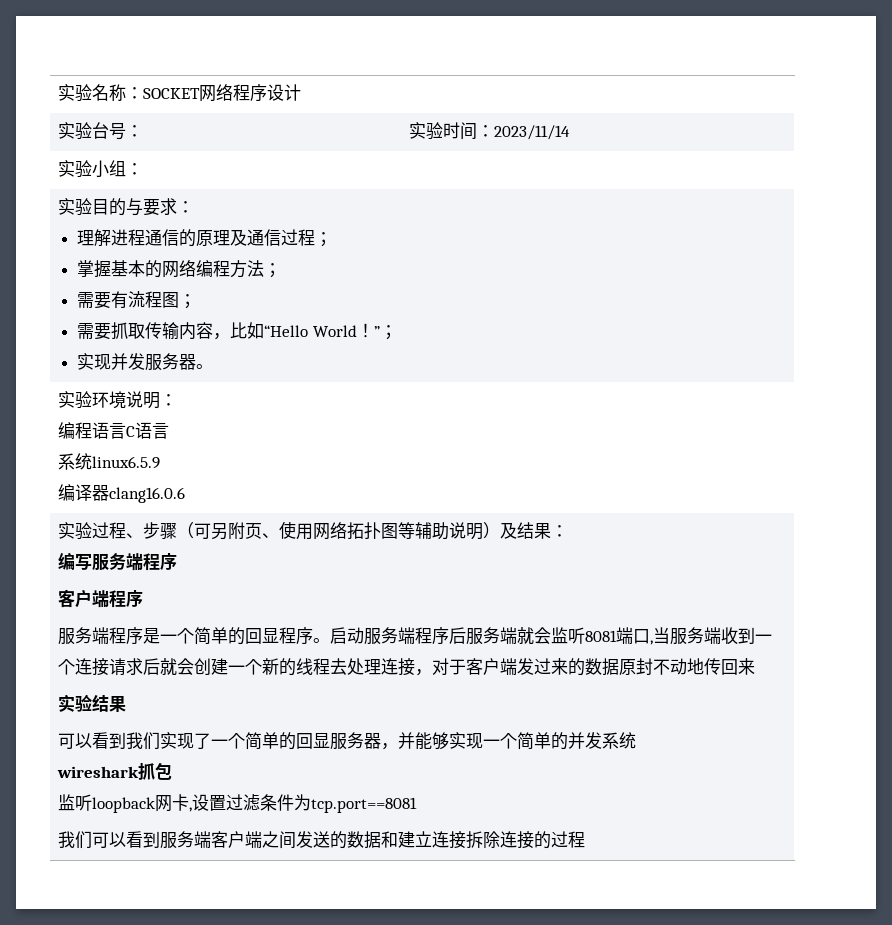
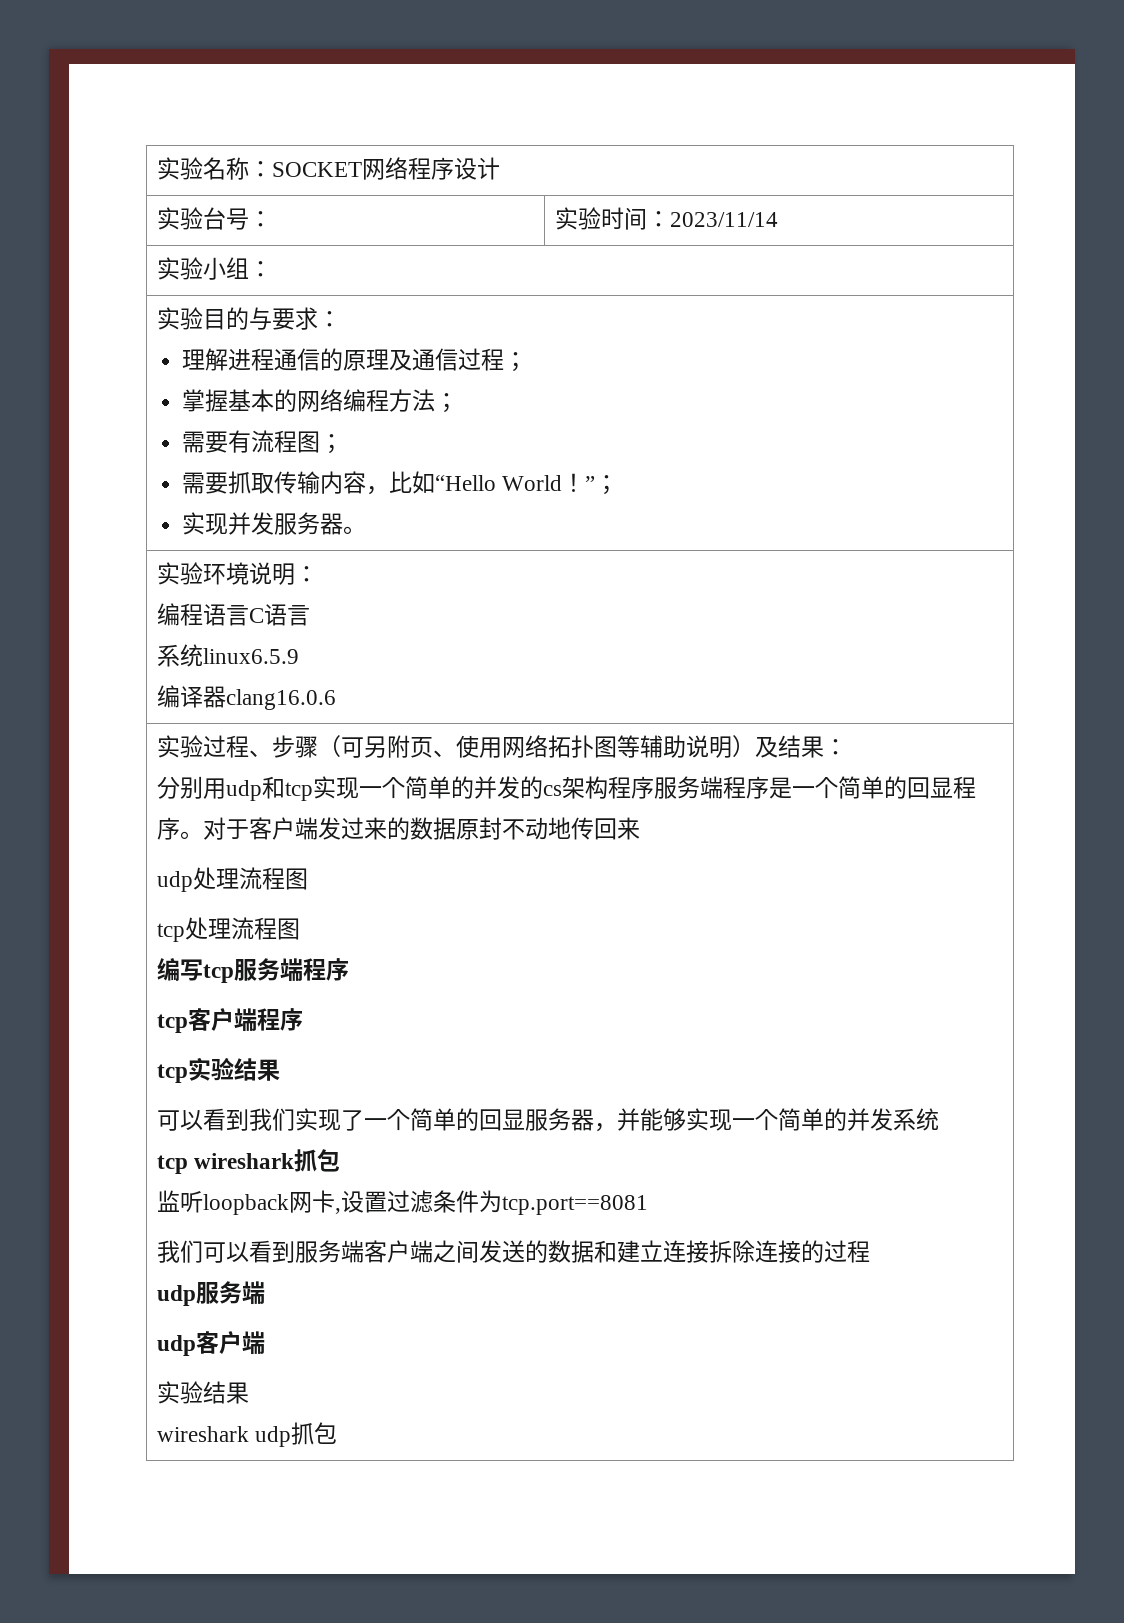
[58,552,178,571] [58,589,144,608] 编写服务端程序 // 客户端程序 // -> [156,776,654,801] 分别用udp和tcp实现一个简单的并发的cs架构程序
[330,627,773,645] [58,658,433,676] 启动服务端程序后服务端就会监听8081端口,当服务端收到一个连接请求后就会创建一个新的线程去处理连接， -> (203, 835) none
(756, 666) none -> [156,867,308,892] [156,917,300,942] [156,958,349,983] [156,1008,303,1033] [156,1064,188,1083] udp处理流程图 // tcp处理流程图 // 编写tcp服务端程序 // tcp客户端程序 // tcp
(637, 740) none -> [156,1155,188,1174] tcp
(586, 839) none -> [156,1281,265,1306] [156,1331,265,1356] [156,1381,249,1404] [156,1422,338,1447] // udp服务端 // udp客户端 // 实验结果 // wireshark udp抓包

